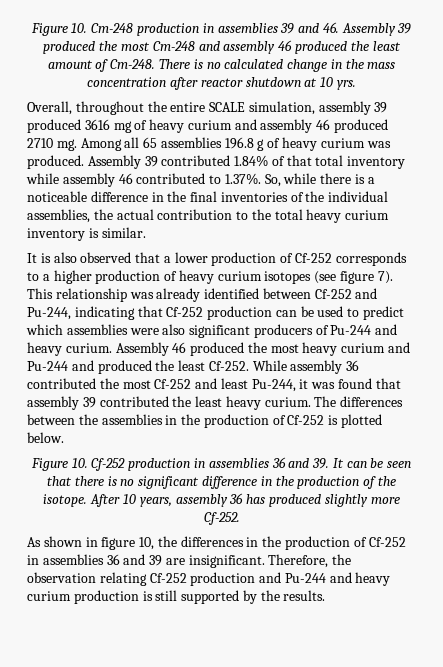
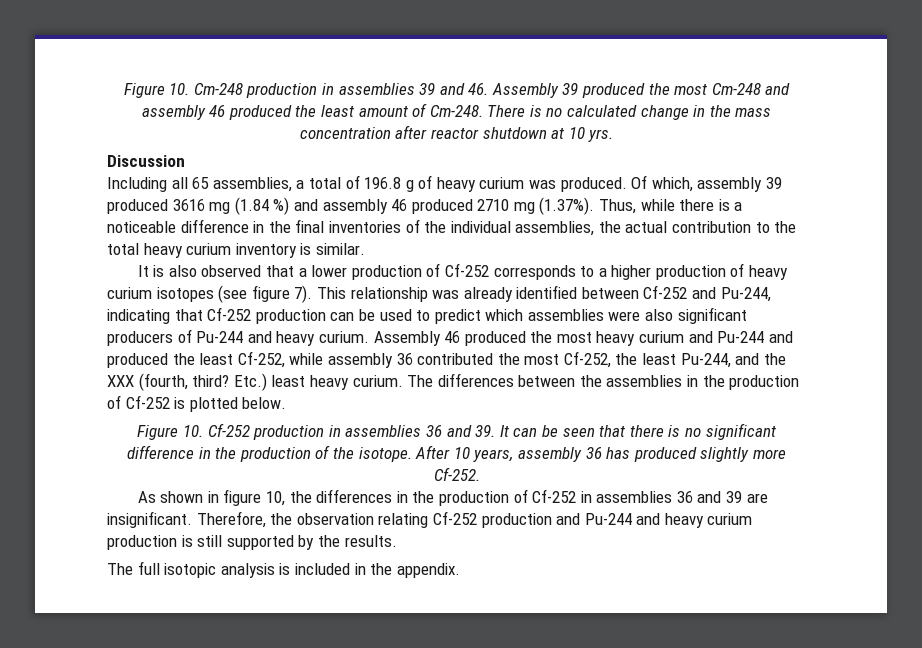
[27,101,388,115] [27,119,389,133] [27,137,222,151] Overall, throughout the entire SCALE simulation, assembly 39 produced 3616 mg of heavy curium and assembly 46 produced 2710 mg. Among all 65 assemblies -> [107,155,185,167] [107,175,360,192] Discussion // Including all 65 assemblies, a total of
[87,155,406,169] [26,173,281,187] Assembly 39 contributed 1.84% of that total inventory while assembly 46 contributed to 1.37%. So, -> [631,175,783,192] [107,197,637,215] Of which, assembly 39 produced 3616 mg (1.84 %) and assembly 46 produced 2710 mg (1.37%). Thus,
[208,360,287,371] Cf-252. While -> [237,351,324,368] Cf-252, while
[154,378,401,392] [27,396,192,410] Cf-252 and least Pu-244, it was found that assembly 39 contributed the -> [563,351,786,368] [107,373,267,391] Cf-252, the least Pu-244, and the XXX (fourth, third? Etc.)
(326, 595) none -> [107,561,460,578] // The full isotopic analysis is included in the appendix.

